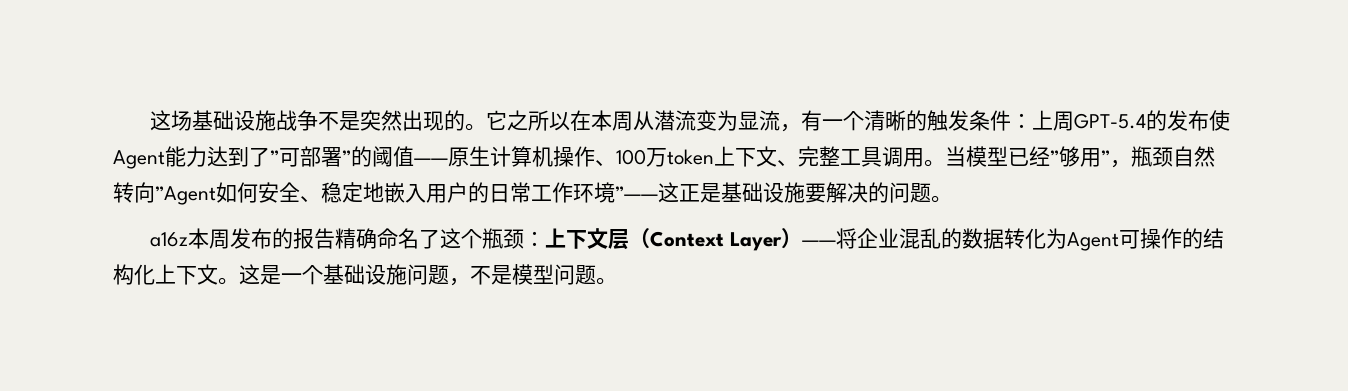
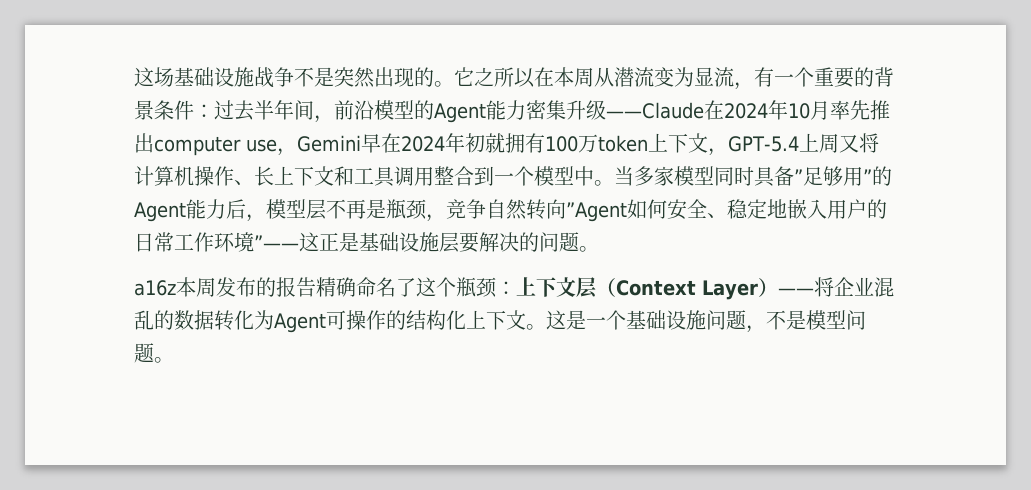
[864,110,1231,131] [113,146,1173,169] 清晰的触发条件：上周GPT-5.4的发布使Agent能力达到了”可部署”的阈值——原生计算机操作、100万token上下文、完整工具调用。当模型已经”够用”，瓶颈 -> [814,67,894,88] [134,100,890,123] [134,133,879,156] [134,166,892,187] [134,199,486,222] 重要的背景条件：过去半年间，前沿模型的Agent能力密集升级——Claude在2024年10月率先推出computer use，Gemini早在2024年初就拥有100万token上下文，GPT-5.4上周又将计算机操作、长上下文和工具调用整合到一个模型中。当多家模型同时具备”足够用”的Agent能力后，模型层不再是瓶颈，竞争
(805, 192) none -> [439,232,459,253] 层

